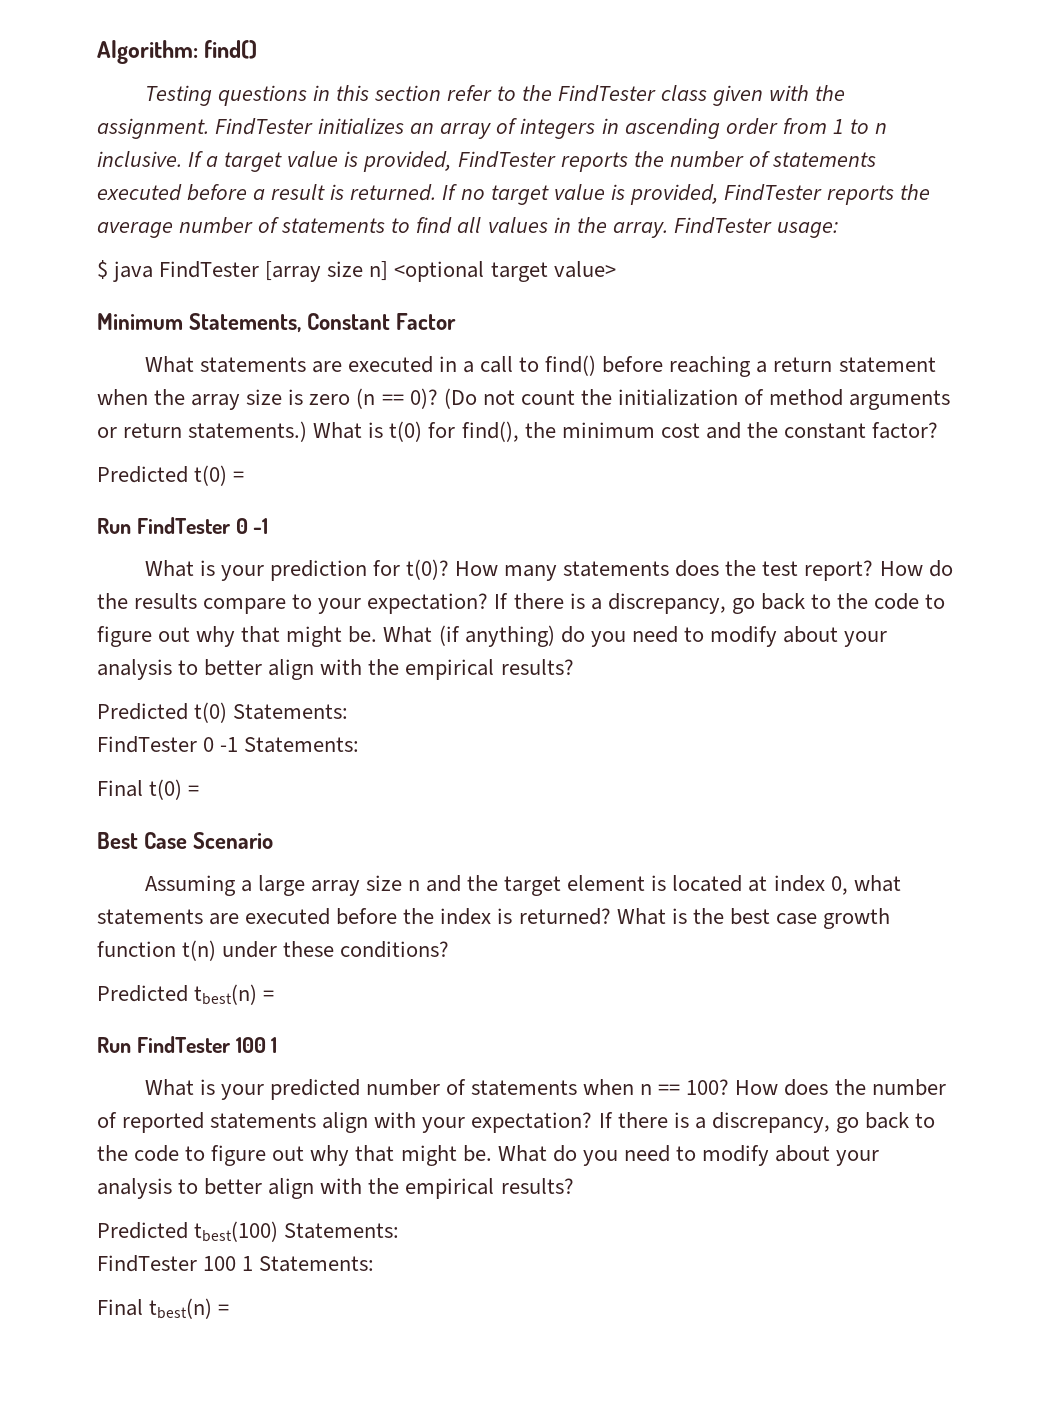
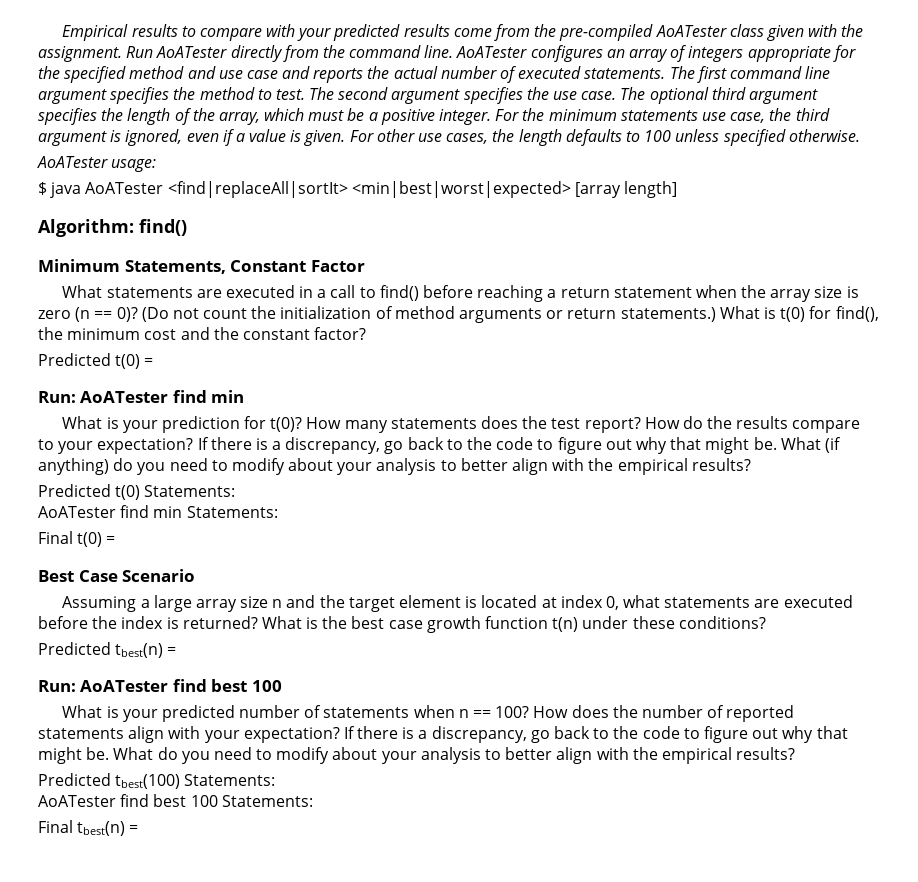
[97,40,258,64] [144,85,657,106] Algorithm: find() // Testing questions in this section refer to the FindTester -> [62,24,727,41] Empirical results to compare with your predicted results come from the pre-compiled AoATester
[215,118,887,139] [97,151,876,172] [97,184,931,205] [97,217,838,238] [97,260,616,282] FindTester initializes an array of integers in ascending order from 1 to n inclusive. If a target value is provided, FindTester reports the number of statements executed before a result is returned. If no target value is provided, FindTester reports the average number of statements to find all values in the array. FindTester usage: // $ java FindTester [array size n] <optional target value> -> [126,45,856,62] [38,66,831,83] [38,87,818,104] [38,108,830,125] [38,129,860,146] [37,156,157,172] [38,181,678,198] [38,219,187,237] Run AoATester directly from the command line. AoATester configures an array of integers appropriate for the specified method and use case and reports the actual number of executed statements. The first command line argument specifies the method to test. The second argument specifies the use case. The optional third argument specifies the length of the array, which must be a positive integer. For the minimum statements use case, the third argument is ignored, even if a value is given. For other use cases, the length defaults to 100 unless specified otherwise. // AoATester usage: // $ java AoATester <find|replaceAll|sortIt> <min|best|worst|expected> [array length] // Algorithm: find()
[97,517,269,534] Run FindTester 0 -1 -> [38,390,245,403] Run: AoATester find min
[97,736,239,753] FindTester 0 -1 -> [38,505,183,518] AoATester find min
[97,1036,278,1053] Run FindTester 100 1 -> [38,679,282,692] Run: AoATester find best 100
[97,1255,254,1272] FindTester 100 1 -> [38,794,218,807] AoATester find best 100

